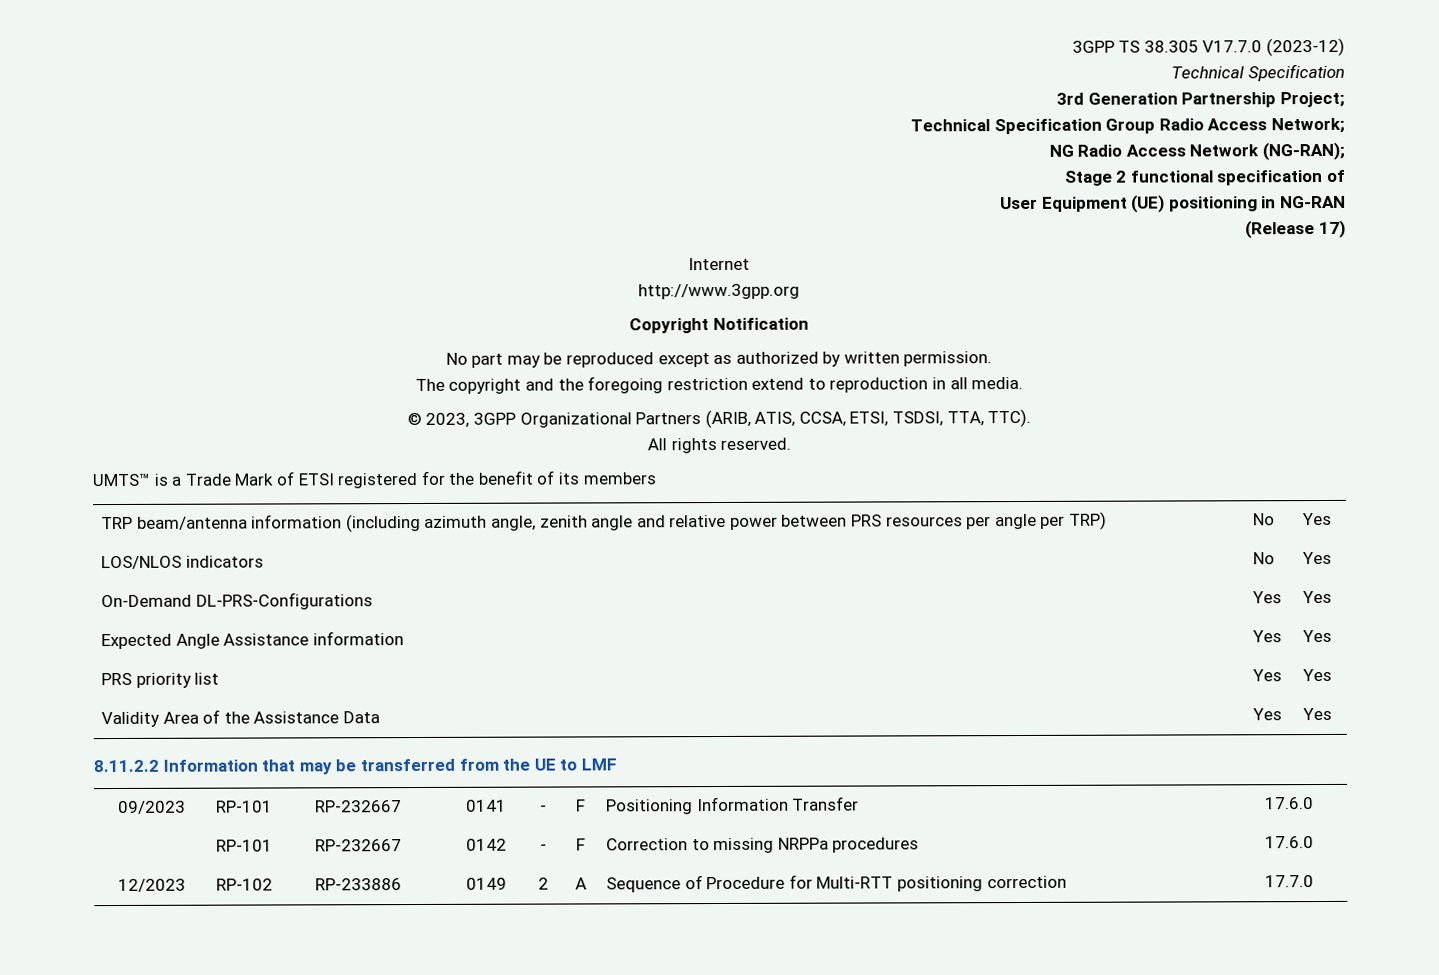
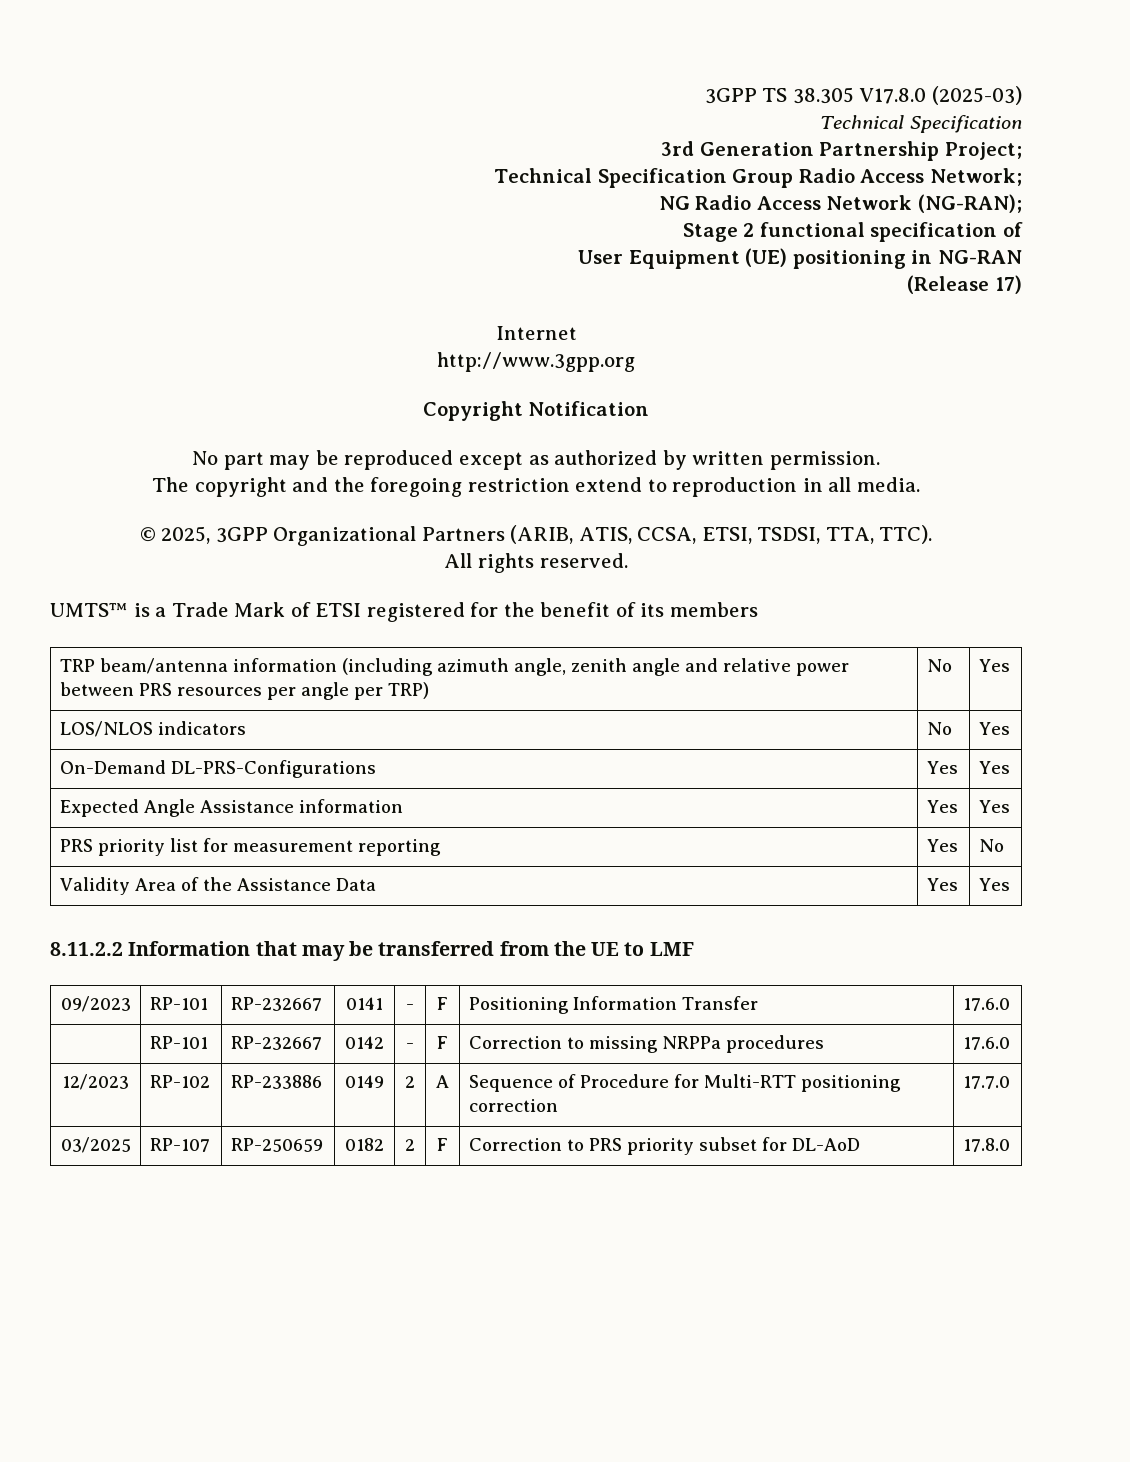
[1202,37,1345,57] V17.7.0 (2023-12) -> [859,86,1022,105] V17.8.0 (2025-03)
[425,412,470,428] 2023, -> [161,526,211,544] 2025,
[1251,669,1282,682] [1301,668,1332,682] | Yes | Yes -> [202,838,441,856] [926,839,958,852] [978,839,1004,852] for measurement reporting | Yes | No
(1314, 881) none -> [60,1137,131,1153] [149,1138,210,1152] [230,1138,323,1152] [345,1138,384,1151] [405,1139,415,1151] [437,1138,448,1151] [468,1137,860,1155] [962,1138,1010,1152] // 03/2025 | RP-107 | RP-250659 | 0182 | 2 | F | Correction to PRS priority subset for DL-AoD | 17.8.0

